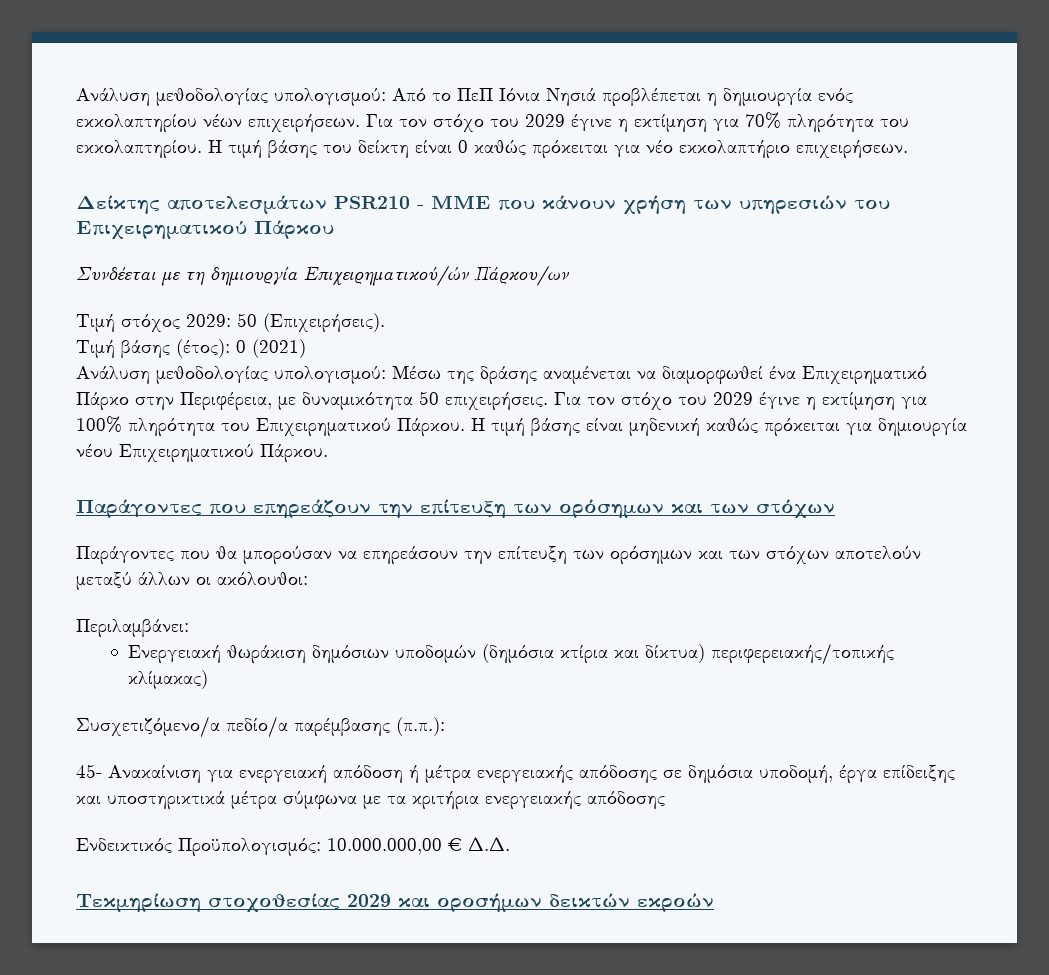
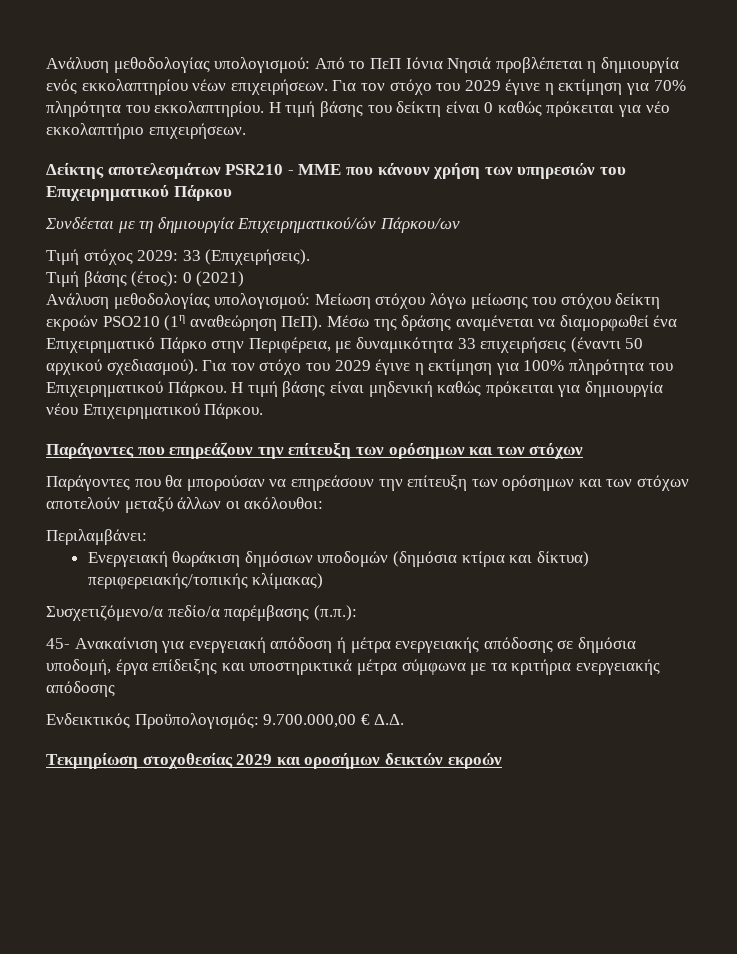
[237,313,257,327] 50 -> [182,250,201,261] 33
(386, 375) none -> [314,293,661,309] [46,315,323,331] Μείωση στόχου λόγω μείωσης του στόχου δείκτη εκροών PSO210 (1η αναθεώρηση ΠεΠ).
[419,391,548,411] 50 επιχειρήσεις. -> [457,337,644,353] [46,359,198,375] 33 επιχειρήσεις (έναντι 50 αρχικού σχεδιασμού).
[327,838,442,855] 10.000.000,00 -> [263,714,357,728] 9.700.000,00

